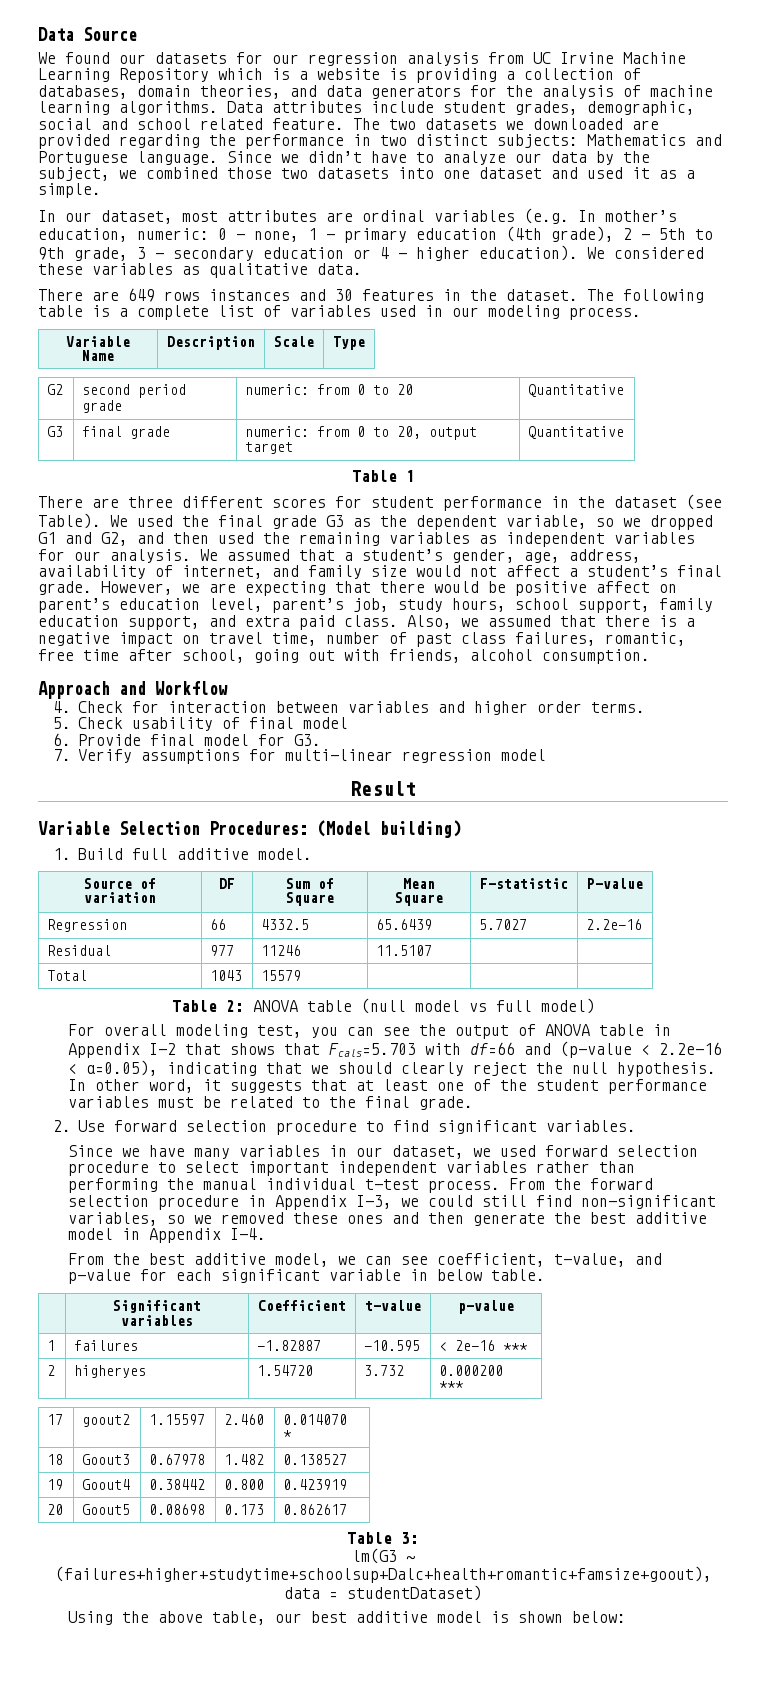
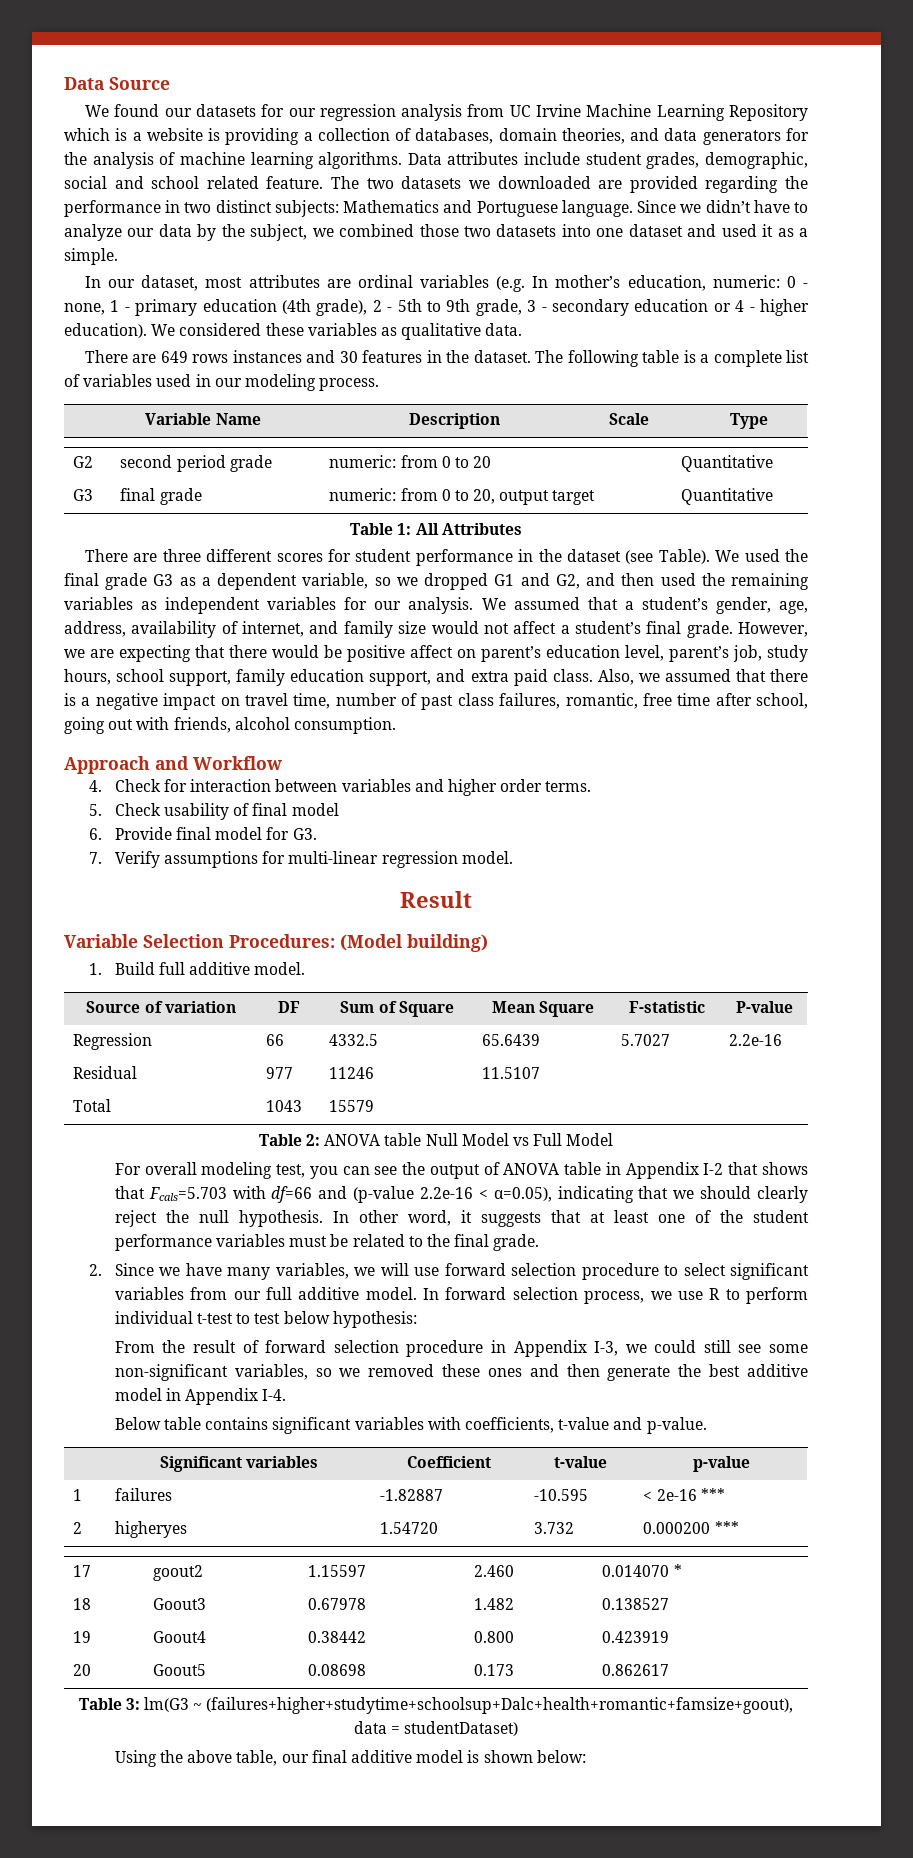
[405,470,415,482] 1 -> [397,523,522,535] 1: All Attributes
[380,515,407,527] the -> [201,577,211,586] a
[500,749,546,761] model -> [461,851,513,864] model.
[360,998,595,1014] (null model vs full model) -> [425,1133,614,1146] Null Model vs Full Model
[641,1045,651,1055] < -> (415, 1194) none
[77,1120,636,1135] [68,1145,537,1159] Use forward selection procedure to find significant variables. // Since we have many variables in our dataset, we used -> [114,1263,440,1280] Since we have many variables, we will use
[248,1161,636,1176] [68,1178,582,1193] important independent variables rather than performing the manual individual t-test process. From the -> [730,1263,809,1280] [114,1287,808,1304] [114,1311,417,1328] [114,1340,259,1353] significant variables from our full additive model. In forward selection process, we use R to perform individual t-test to test below hypothesis: // From the result of
[536,1195,573,1207] find -> [738,1344,809,1353] see some
[68,1253,663,1267] [68,1269,546,1284] From the best additive model, we can see coefficient, t-value, and p-value for each significant variable in below table. -> [114,1417,707,1434] Below table contains significant variables with coefficients, t-value and p-value.
(419, 1538) // -> (140, 1704) none
[311,1611,348,1623] best -> [311,1750,347,1763] final

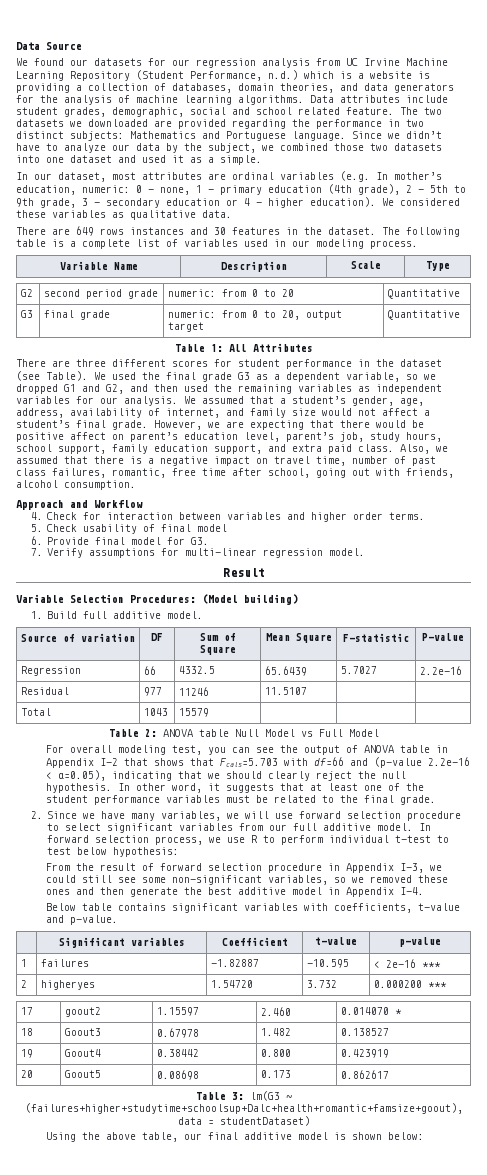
(808, 112) none -> [136,70,298,81] (Student Performance, n.d.)

